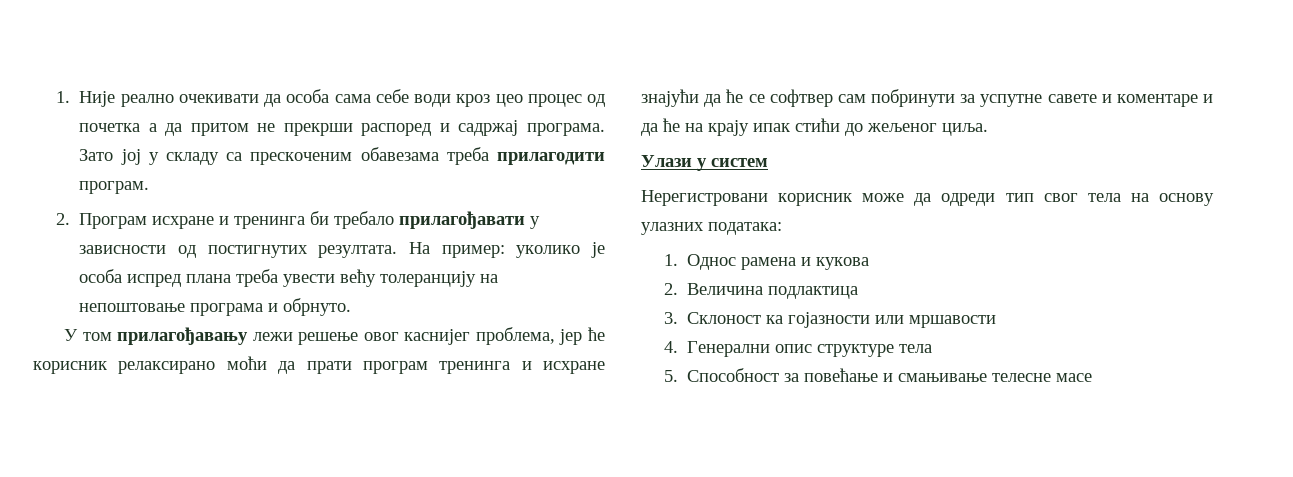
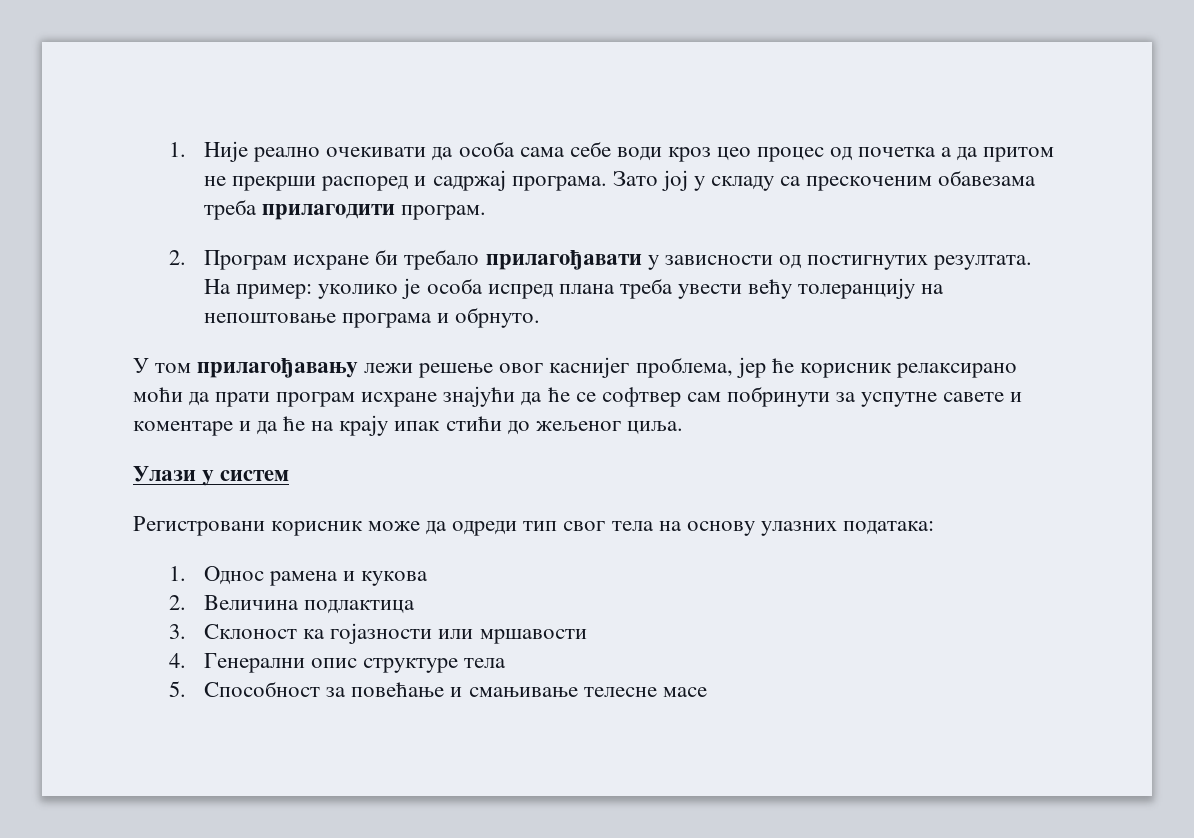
[219,216,306,229] и тренинга -> (370, 262) none
[439,361,532,374] тренинга и -> (356, 399) none
[641,190,768,206] Нерегистровани -> [133,516,265,536] Регистровани

